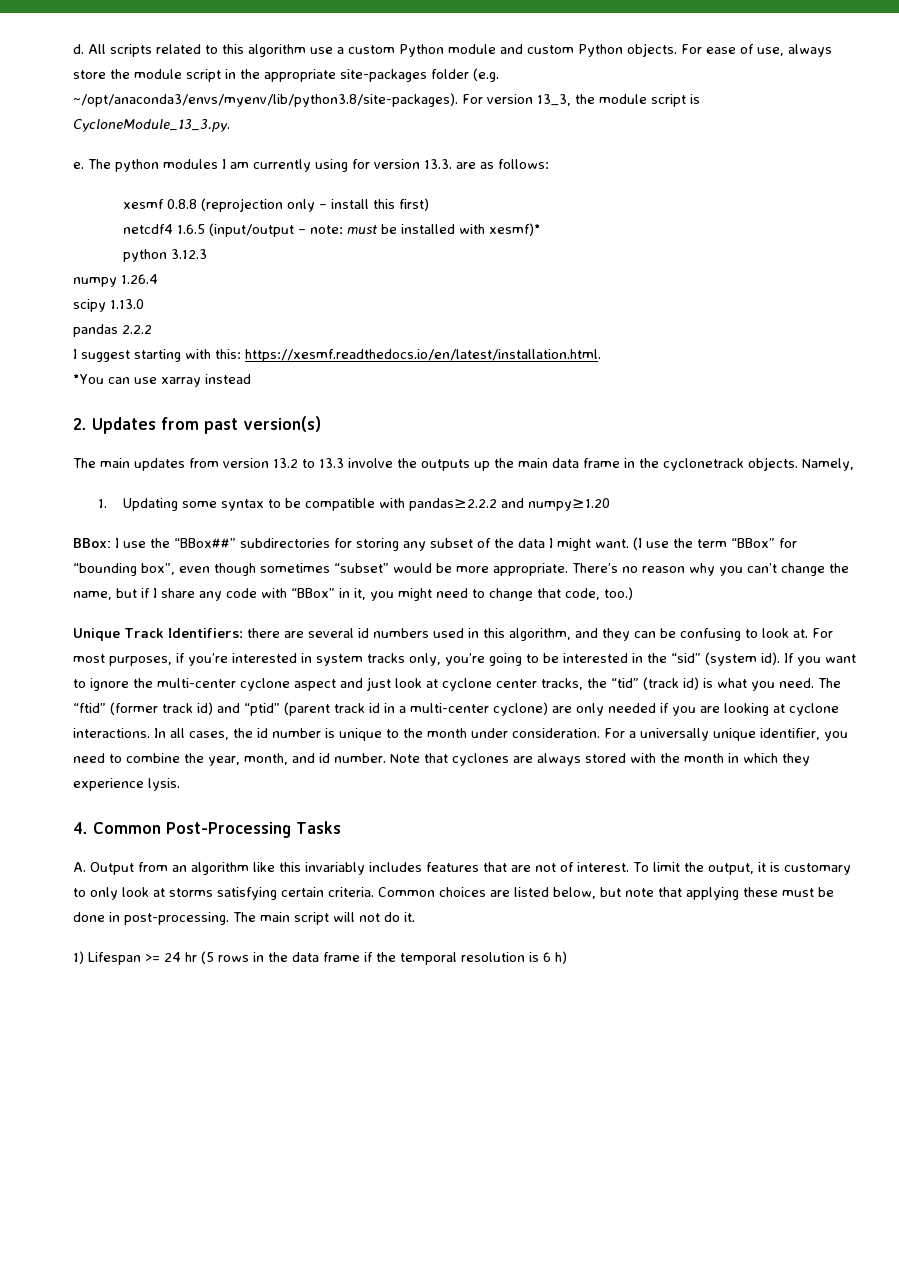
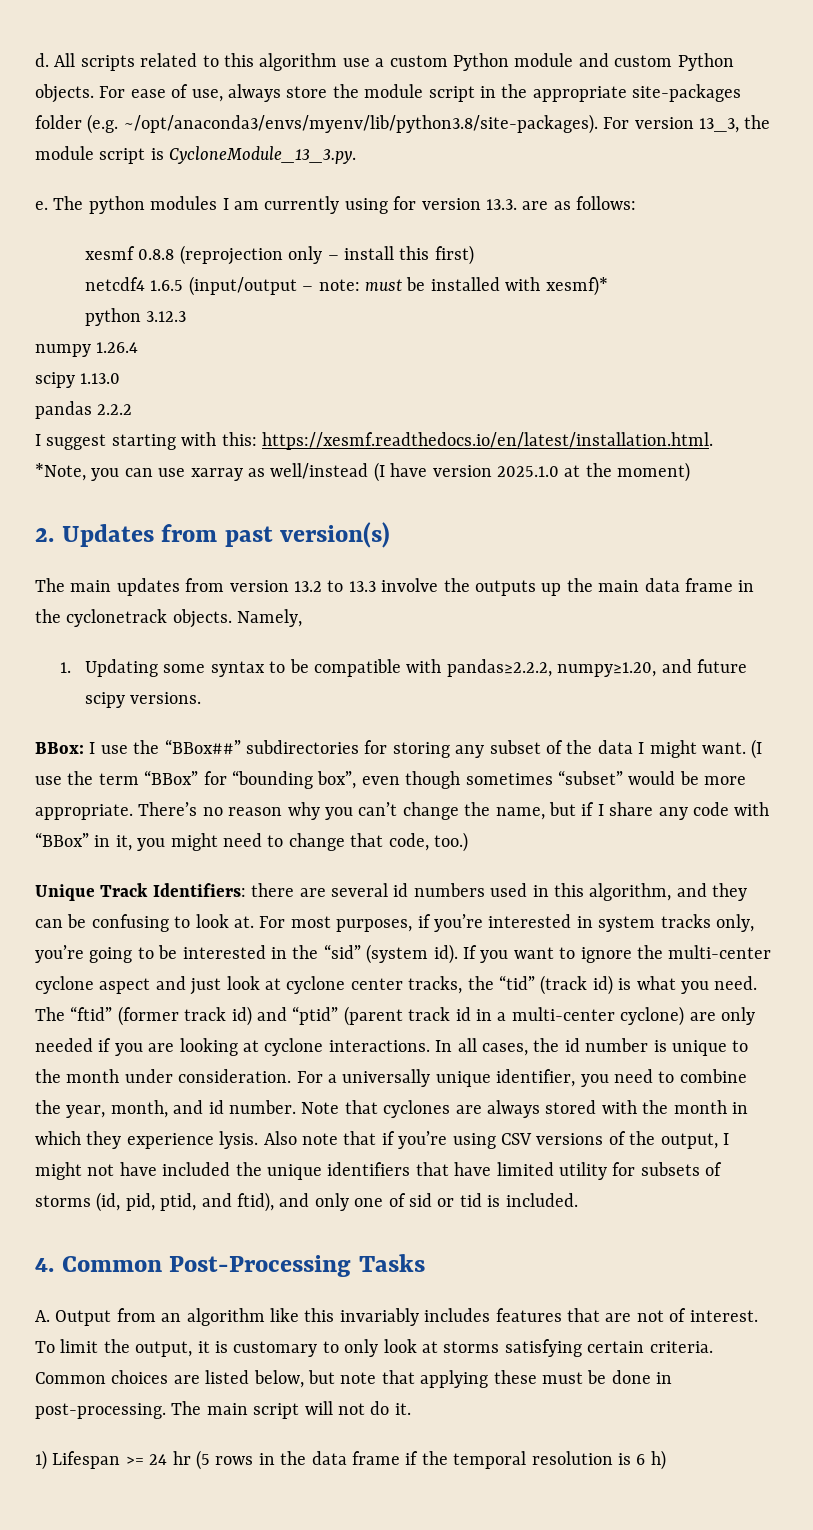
[73,374,104,384] *You -> [35,463,120,481] *Note, you
[204,374,251,384] instead -> [248,462,691,482] as well/instead (I have version 2025.1.0 at the moment)
[409,498,611,511] pandas≥2.2.2 and numpy≥1.20 -> [446,659,747,677] [84,692,202,708] pandas≥2.2.2, numpy≥1.20, and future scipy versions.
(180, 784) none -> [263,1131,729,1149] [35,1162,723,1180] [35,1192,578,1212] Also note that if you’re using CSV versions of the output, I might not have included the unique identifiers that have limited utility for subsets of storms (id, pid, ptid, and ftid), and only one of sid or tid is included.

